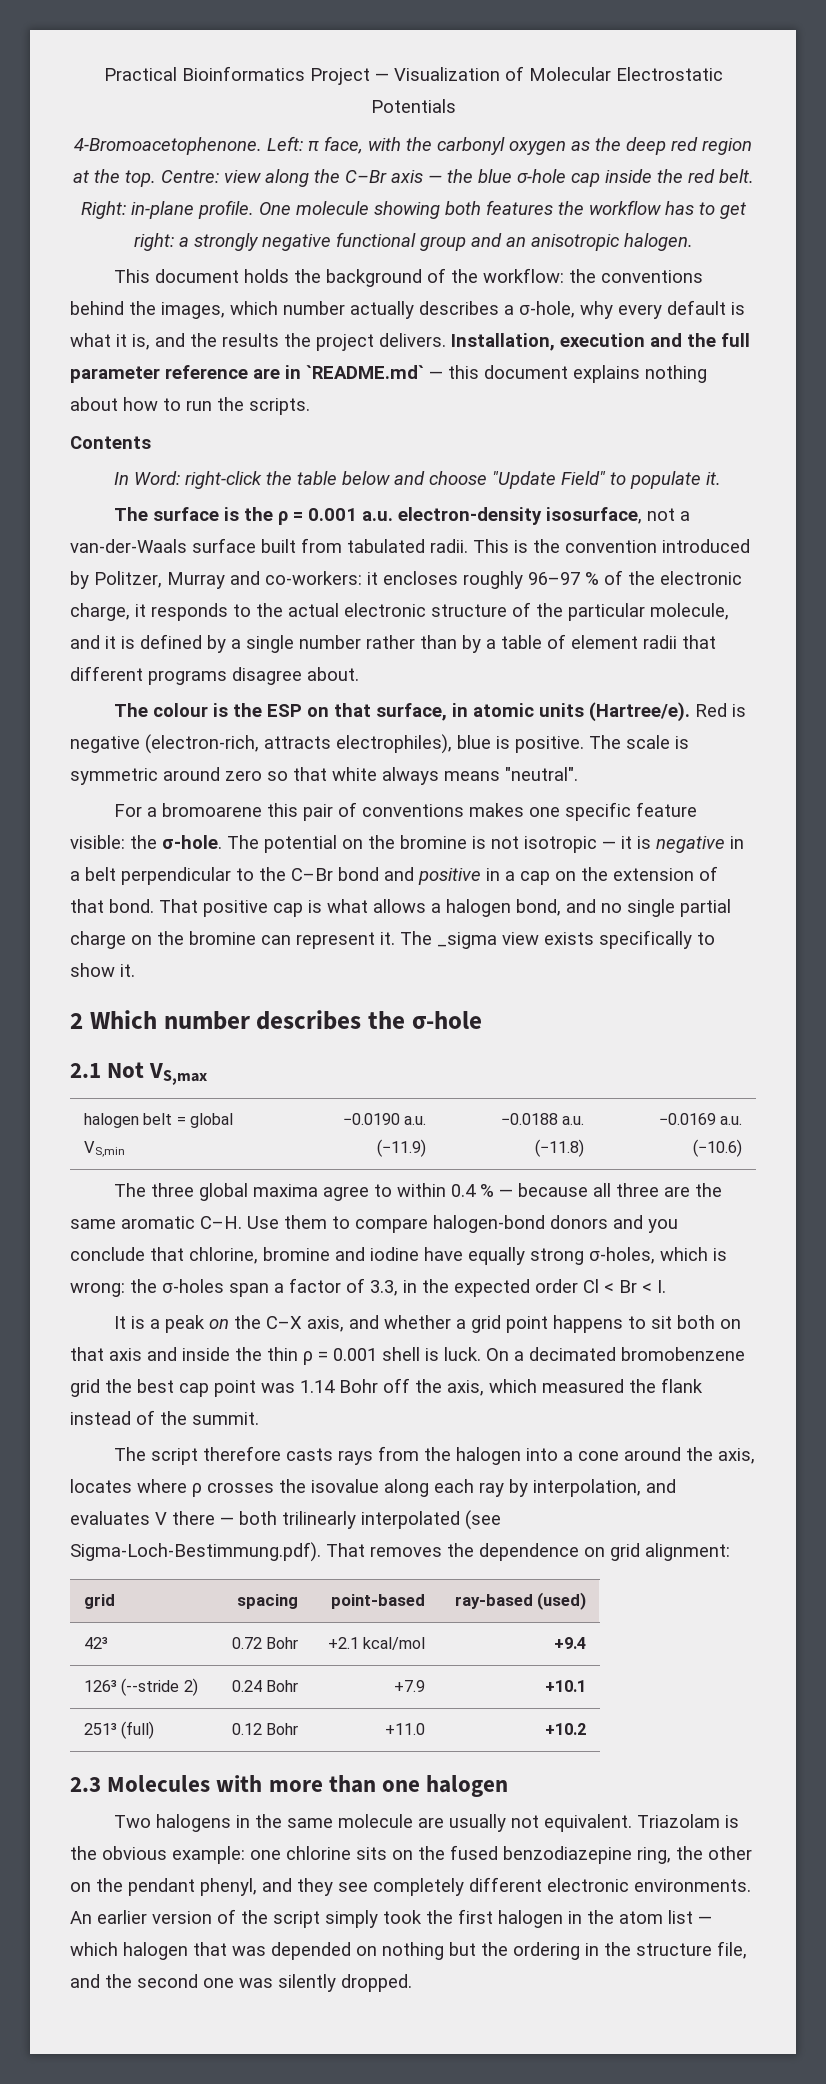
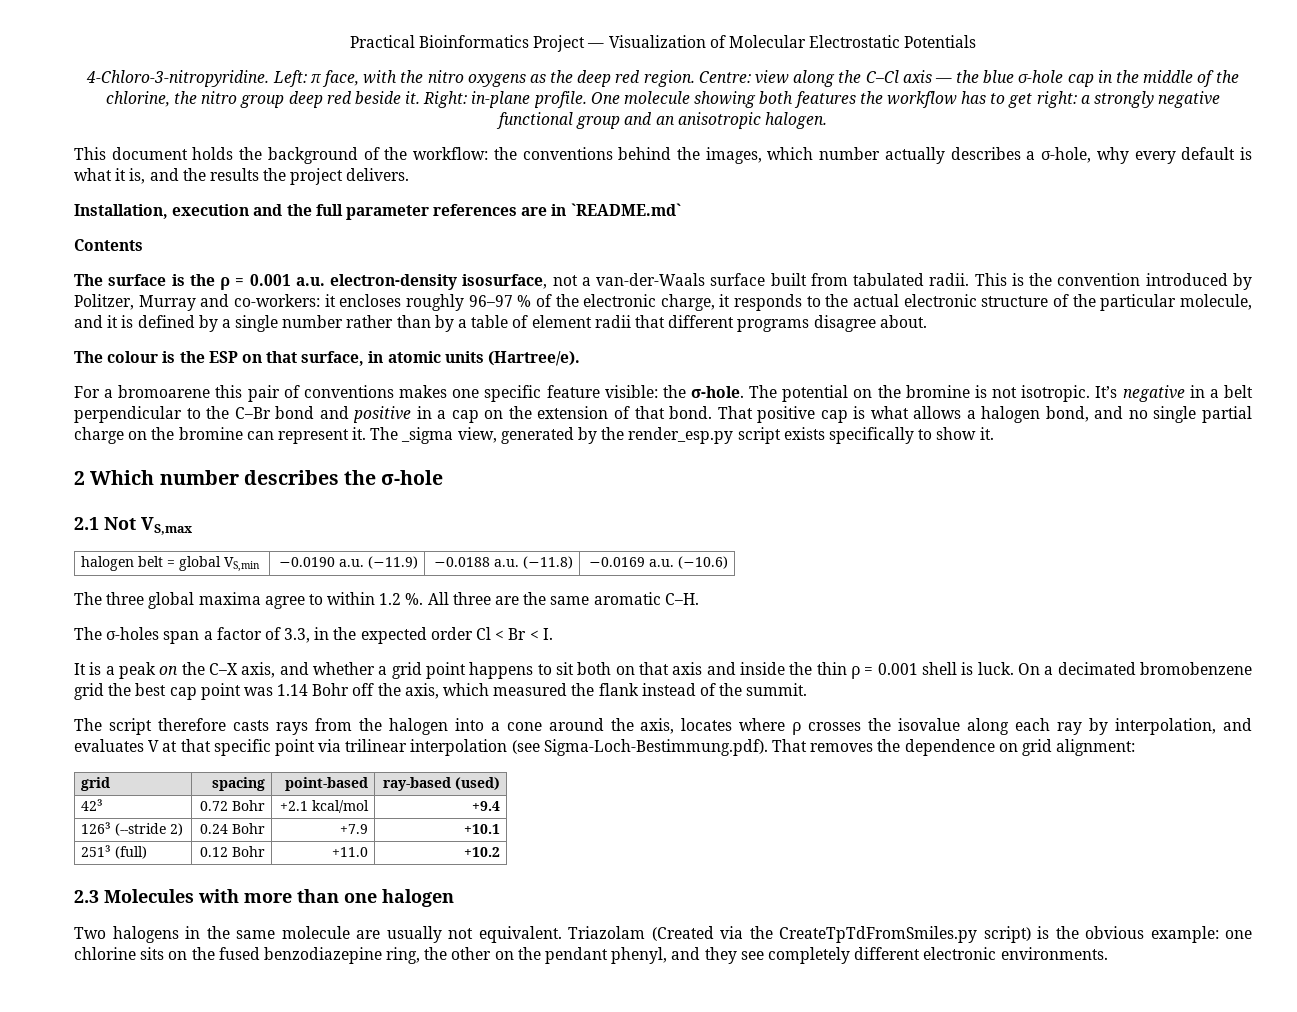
[74,137,262,155] 4-Bromoacetophenone. -> [86,70,270,87] 4-Chloro-3-nitropyridine.
[437,137,566,155] carbonyl oxygen -> [427,70,526,87] nitro oxygens
[702,138,752,155] [72,169,156,187] region at the top. -> [643,70,695,87] region.
[344,170,387,183] C–Br -> [865,70,899,83] C–Cl
[604,169,754,183] inside the red belt. -> [1097,70,1239,87] [105,91,421,108] in the middle of the chlorine, the nitro group deep red beside it.
(446, 340) none -> (410, 174) //
[165,365,248,379] reference -> [433,204,518,216] references
[429,365,707,383] [70,397,310,415] [70,436,151,449] [114,471,722,489] — this document explains nothing about how to run the scripts. // Contents // In Word: right-click the table below and choose "Update Field" to populate it. -> [74,239,143,251] // Contents
[695,703,747,717] [70,734,689,754] [70,767,578,785] Red is negative (electron-rich, attracts electrophiles), blue is positive. The scale is symmetric around zero so that white always means "neutral". -> (581, 358) none
[524,836,651,853] isotropic — it is -> [1021,385,1118,402] isotropic. It’s
[502,932,539,945] view -> [457,427,781,444] view, generated by the render_esp.py script
[451,1183,612,1197] 0.4 % — because all -> [379,592,449,605] 1.2 %. All
[247,1215,678,1233] [70,1247,727,1265] [70,1279,157,1297] Use them to compare halogen-bond donors and you conclude that chlorine, bromine and iodine have equally strong σ-holes, which is wrong: the -> [74,627,102,640] // The
[172,1511,460,1529] there — both trilinearly interpolated -> [162,739,508,756] at that specific point via trilinear interpolation
(721, 1821) none -> [651,926,1031,943] (Created via the CreateTpTdFromSmiles.py script)
[70,1909,712,1928] [70,1941,747,1960] [70,1974,412,1992] An earlier version of the script simply took the first halogen in the atom list — which halogen that was depended on nothing but the ordering in the structure file, and the second one was silently dropped. -> (1108, 953) none

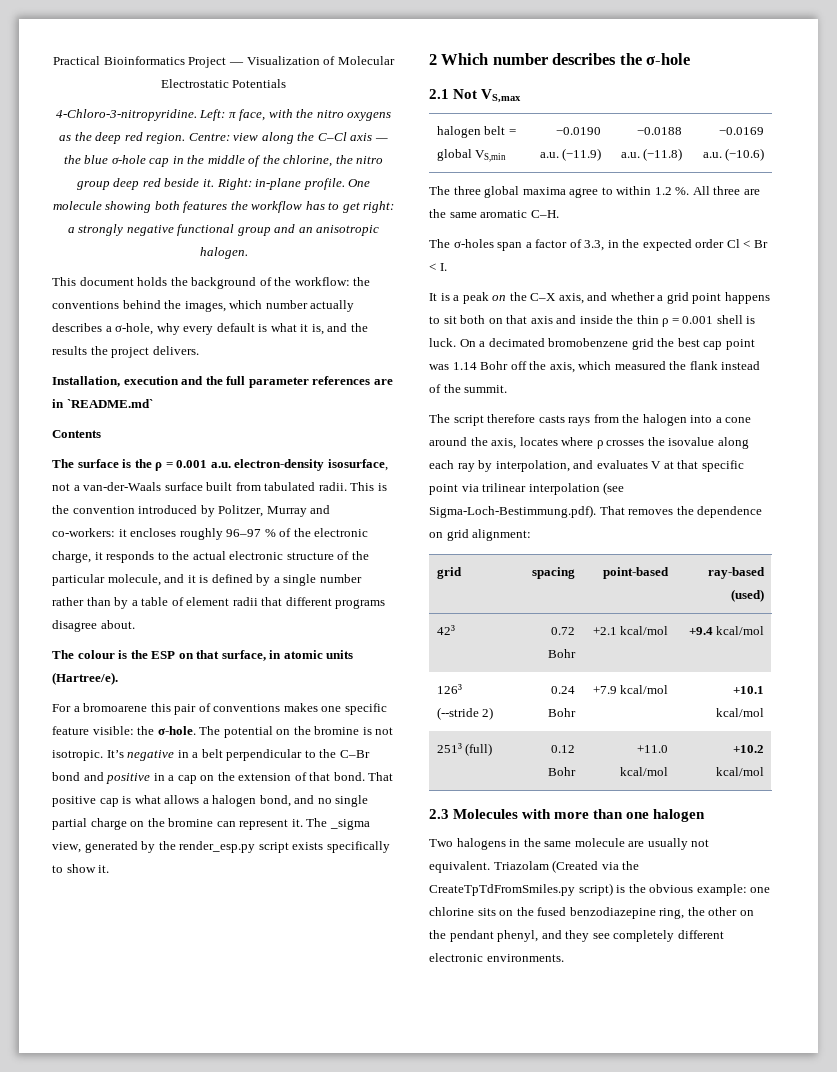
(501, 806) none -> [716,626,765,635] kcal/mol
(369, 829) none -> [620,685,669,694] kcal/mol
(501, 829) none -> [716,708,765,717] kcal/mol
(369, 852) none -> [620,767,669,776] kcal/mol
(501, 852) none -> [716,767,765,776] kcal/mol

